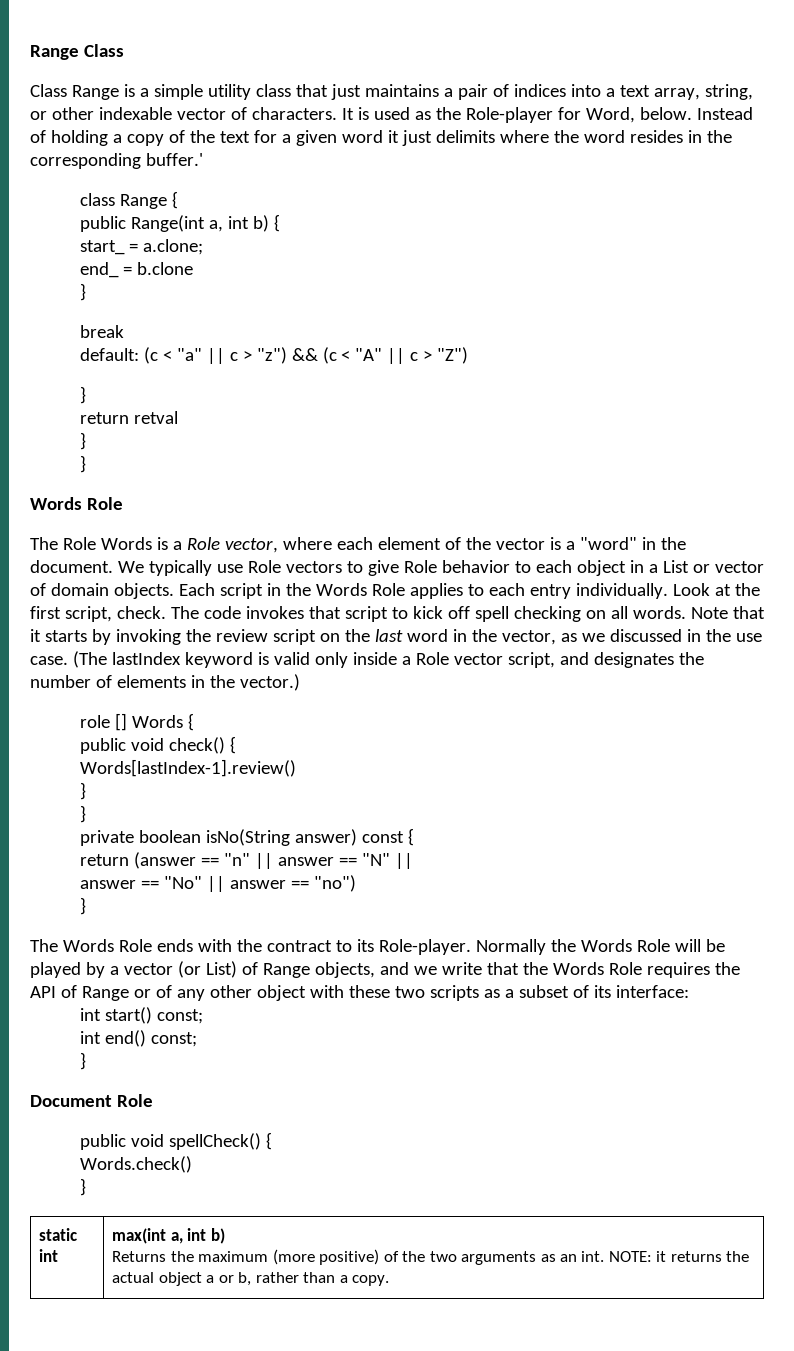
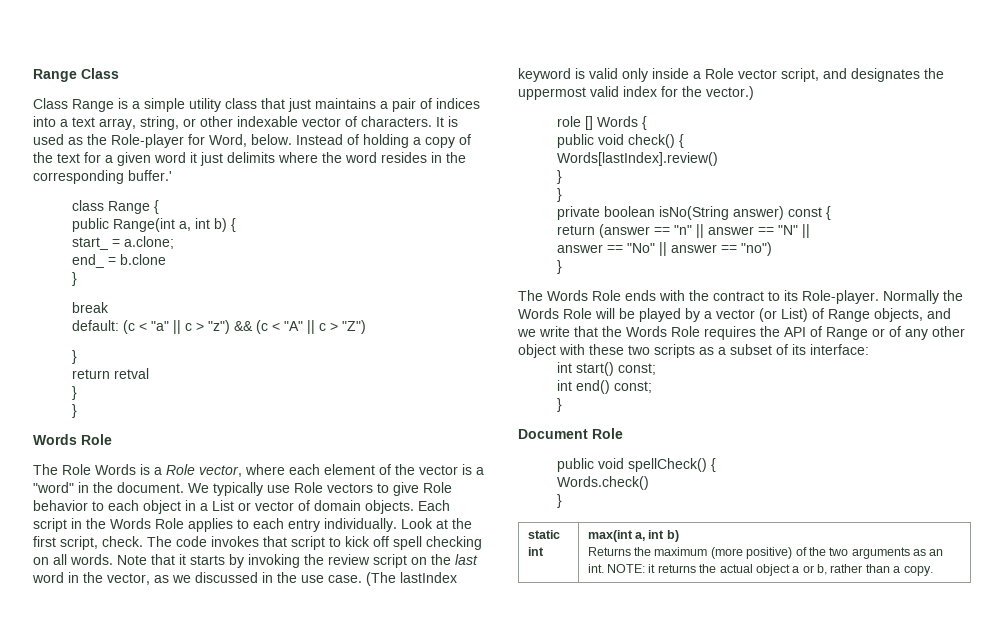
[30,675,205,688] number of elements in -> [518,86,678,100] uppermost valid index for
[79,759,296,777] Words[lastIndex-1].review() -> [556,152,718,166] Words[lastIndex].review()

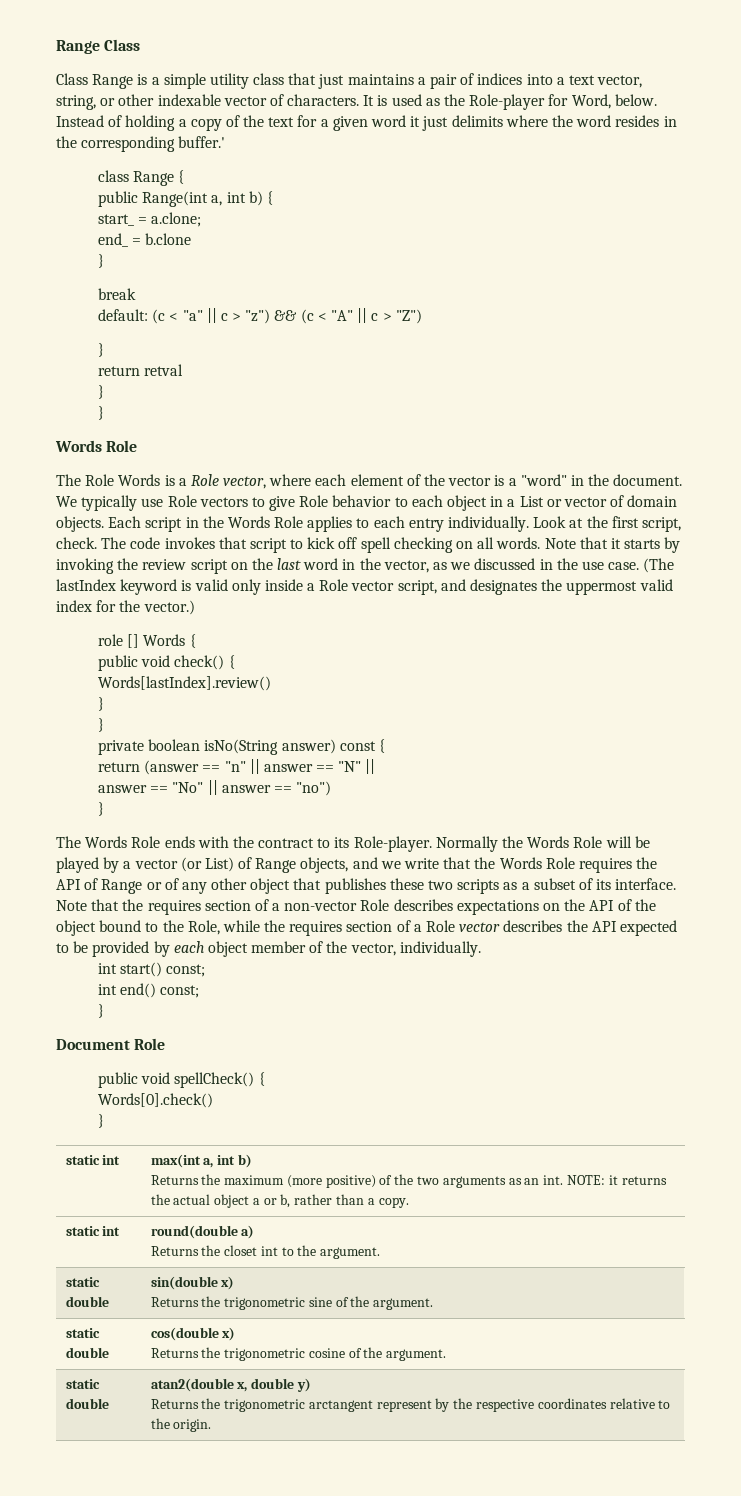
[99,118,136,130] array, -> [597,75,643,88] vector,
[559,344,585,355] with -> [293,878,386,894] that publishes
[810,344,869,355] interface: -> [615,878,677,890] [56,899,656,915] [56,920,677,936] [56,941,481,957] interface. Note that the requires section of a non-vector Role describes expectations on the API of the object bound to the Role, while the requires section of a Role vector describes the API expected to be provided by each object member of the vector, individually.
[556,476,649,490] Words.check() -> [97,1093,213,1108] Words[0].check()
(933, 571) none -> [65,1226,121,1236] [150,1225,255,1239] [150,1245,381,1259] [65,1277,100,1287] [65,1296,109,1307] [150,1276,235,1290] [150,1296,434,1310] [65,1328,100,1338] [65,1347,109,1358] [150,1327,236,1341] [150,1347,447,1361] [65,1379,100,1389] [65,1398,109,1409] [150,1378,311,1392] [150,1398,671,1412] [150,1418,212,1432] // static int | round(double a) // Returns the closet int to the argument. // static double | sin(double x) // Returns the trigonometric sine of the argument. // static double | cos(double x) // Returns the trigonometric cosine of the argument. // static double | atan2(double x, double y) // Returns the trigonometric arctangent represent by the respective coordinates relative to the origin.

